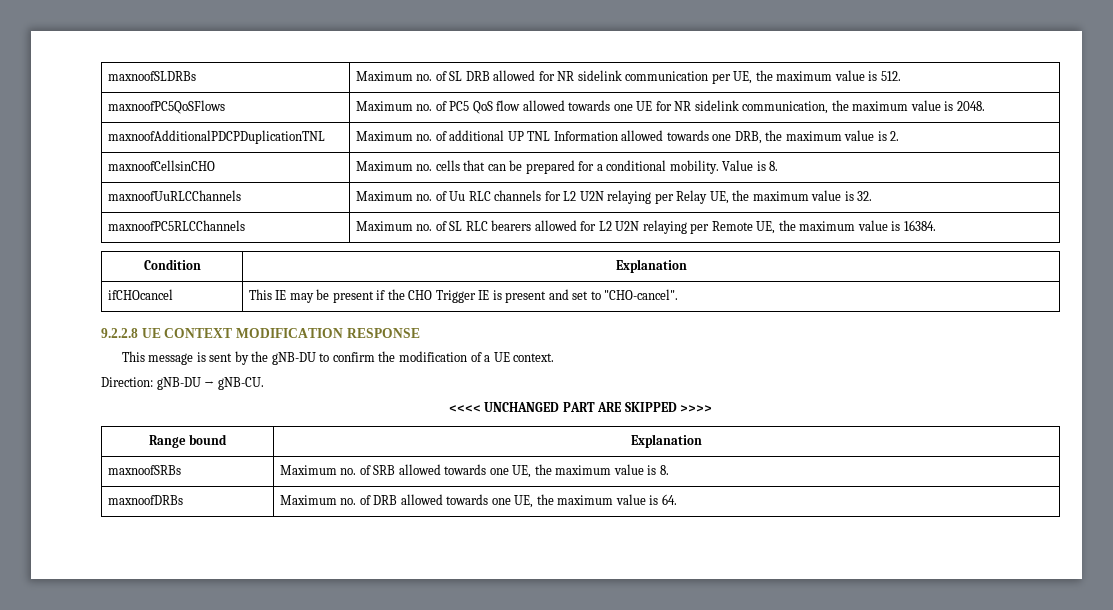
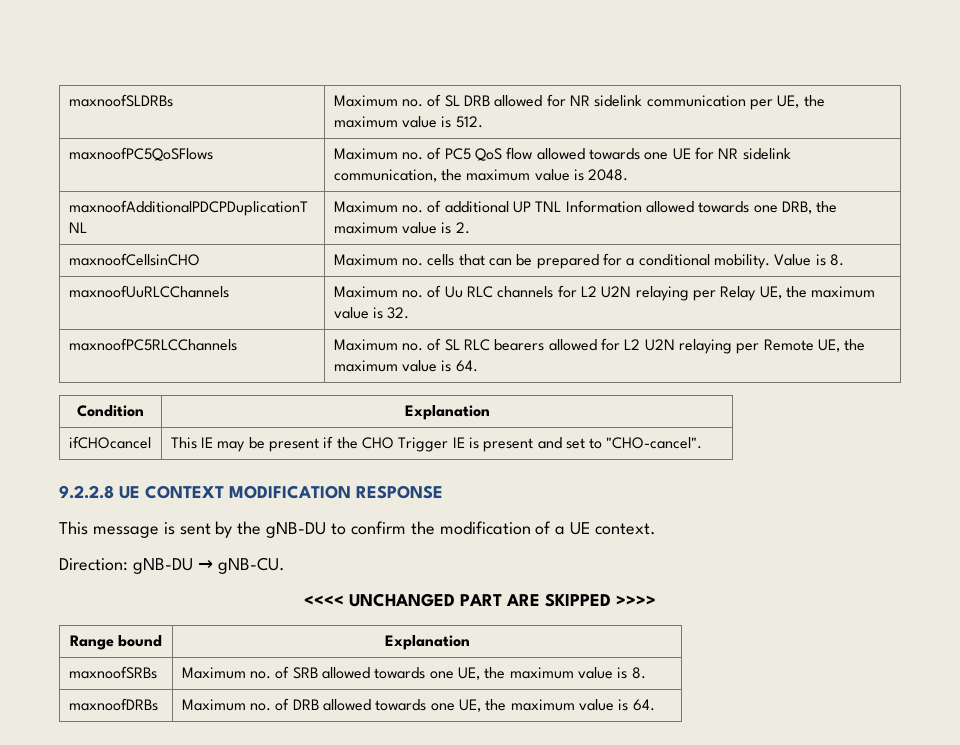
[903,220,936,231] 16384. -> [455,360,478,372] 64.

